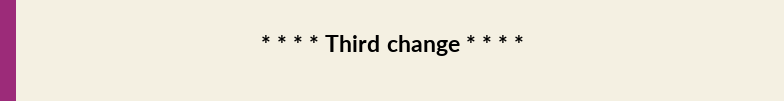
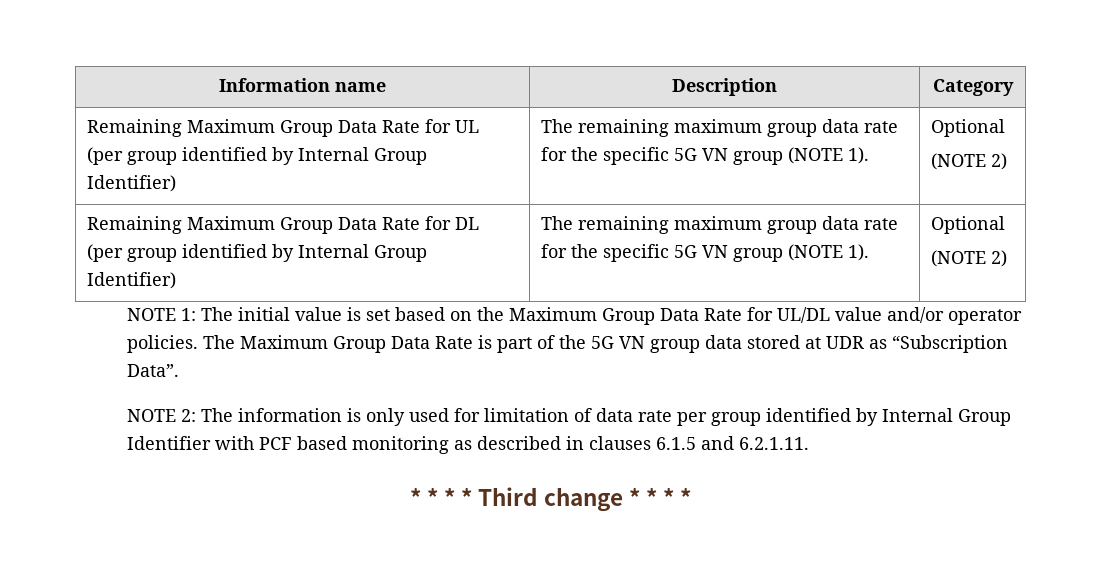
(261, 43) none -> [219,78,386,92] [672,78,777,96] [932,79,1014,96] [87,119,480,137] [87,147,428,165] [87,175,177,192] [541,119,899,137] [541,147,870,165] [931,119,1006,137] [931,153,1008,170] [87,216,480,234] [87,244,428,262] [87,272,177,289] [541,216,899,234] [541,244,870,262] [931,216,1006,234] [931,250,1008,267] [126,307,1022,325] [126,335,1008,353] [126,364,179,377] [126,408,1011,426] [126,436,809,454] Information name | Description | Category // Remaining Maximum Group Data Rate for UL (per group identified by Internal Group Identifier) | The remaining maximum group data rate for the specific 5G VN group (NOTE 1). | Optional // (NOTE 2) // Remaining Maximum Group Data Rate for DL (per group identified by Internal Group Identifier) | The remaining maximum group data rate for the specific 5G VN group (NOTE 1). | Optional // (NOTE 2) // NOTE 1: The initial value is set based on the Maximum Group Data Rate for UL/DL value and/or operator policies. The Maximum Group Data Rate is part of the 5G VN group data stored at UDR as “Subscription Data”. // NOTE 2: The information is only used for limitation of data rate per group identified by Internal Group Identifier with PCF based monitoring as described in clauses 6.1.5 and 6.2.1.11. //

